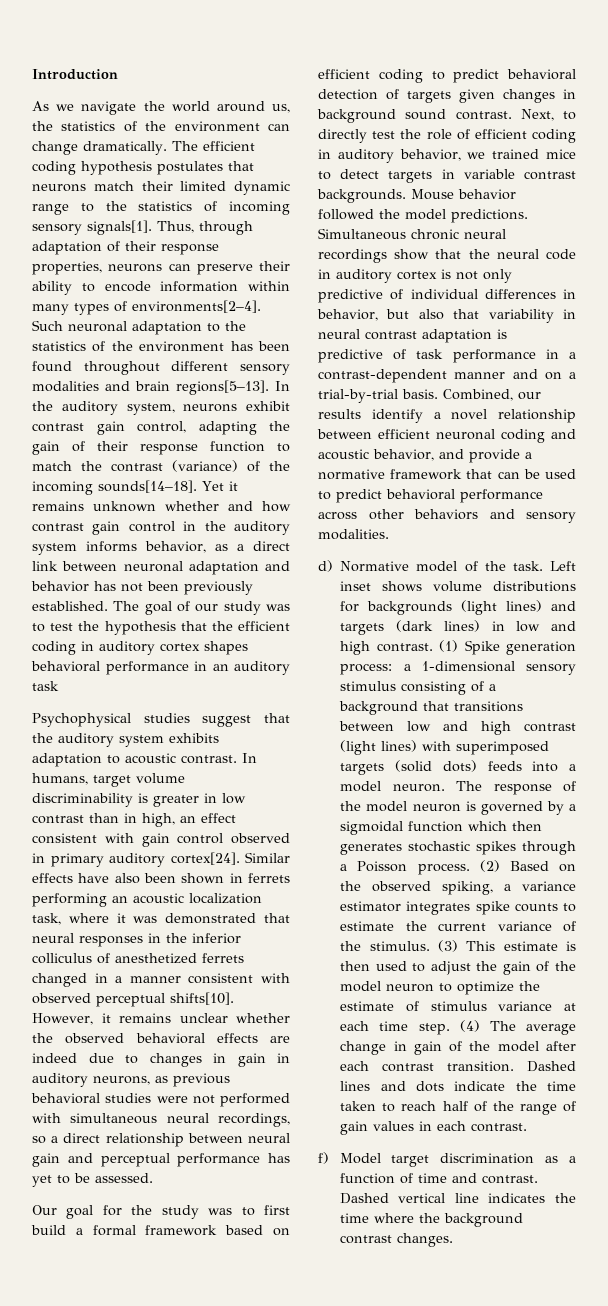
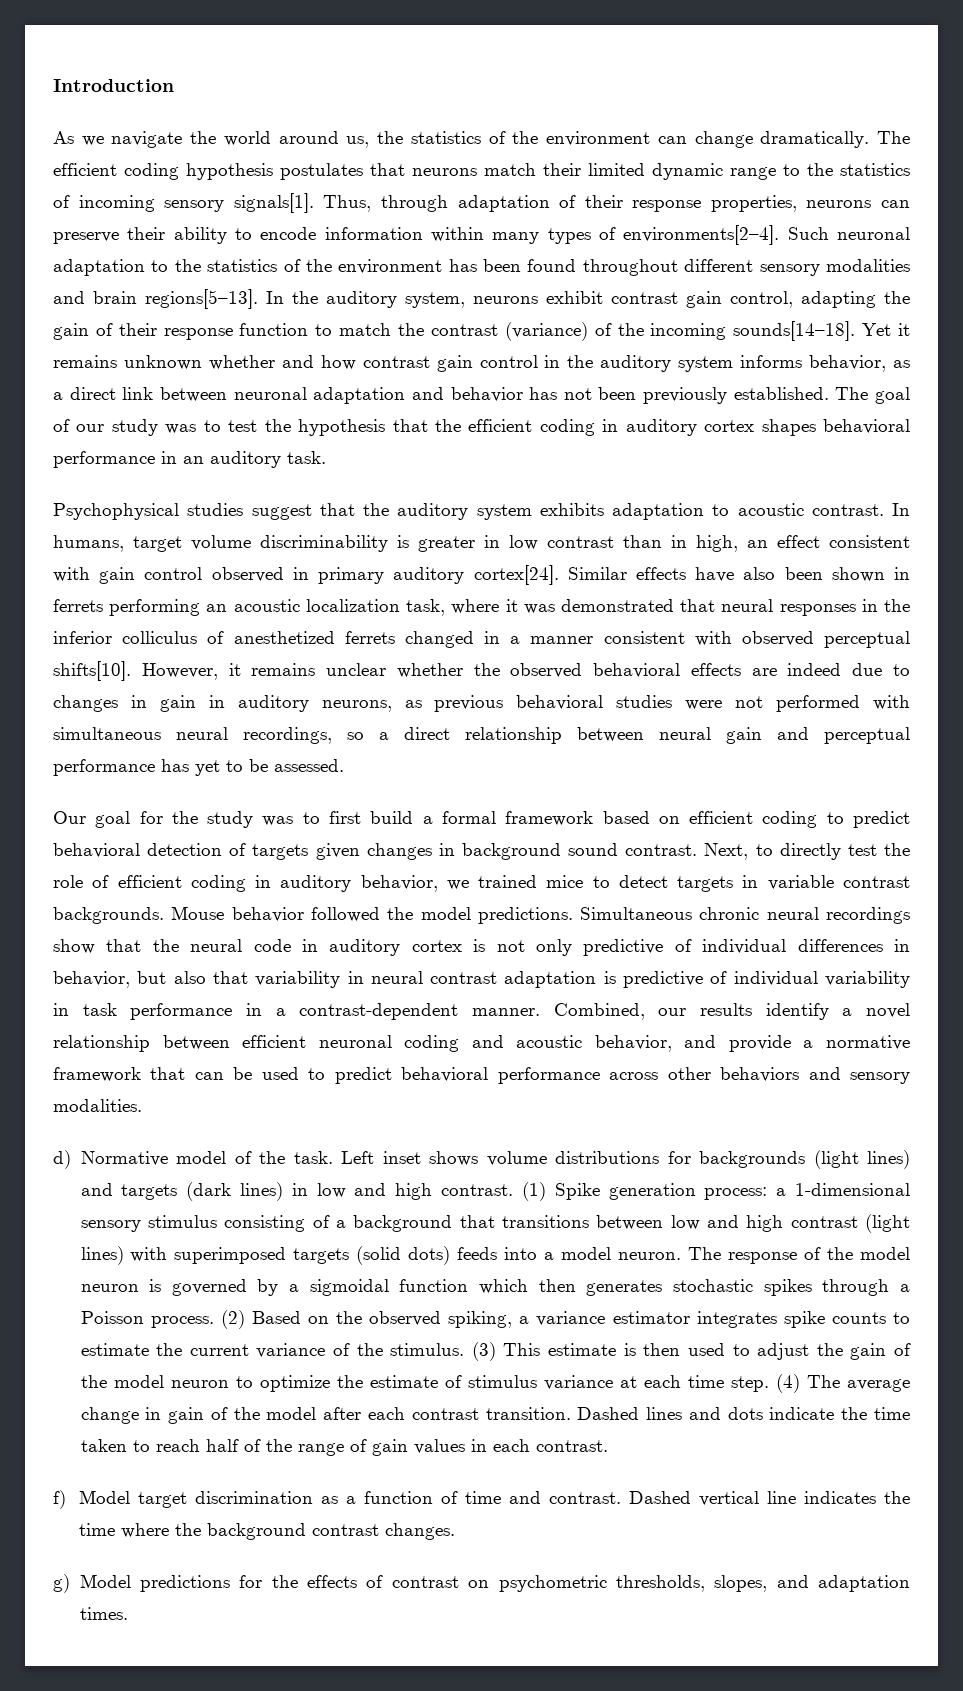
[32,681,59,691] task -> [287,451,326,464] task.
(407, 354) none -> [733,971,910,988] [53,1003,69,1016] individual variability in
[454,369,576,380] [318,389,438,403] manner and on a trial-by-trial basis. -> [472,1008,540,1016] manner.
(453, 1240) none -> [53,1574,910,1593] [79,1607,128,1620] // g) Model predictions for the effects of contrast on psychometric thresholds, slopes, and adaptation times.

